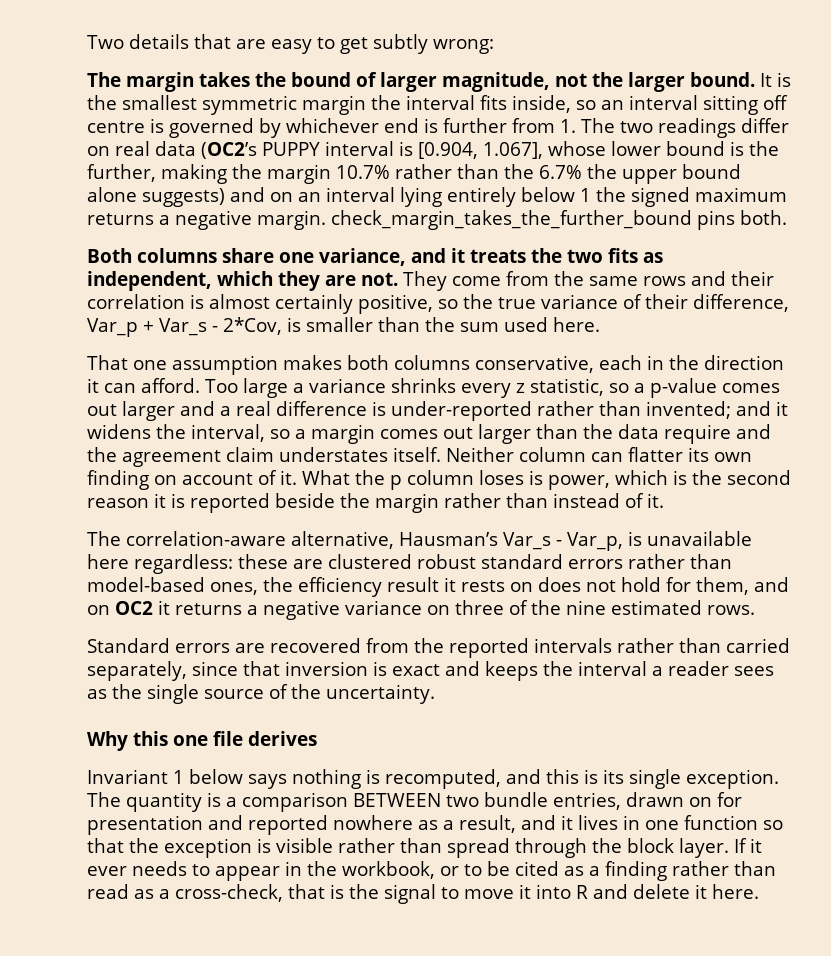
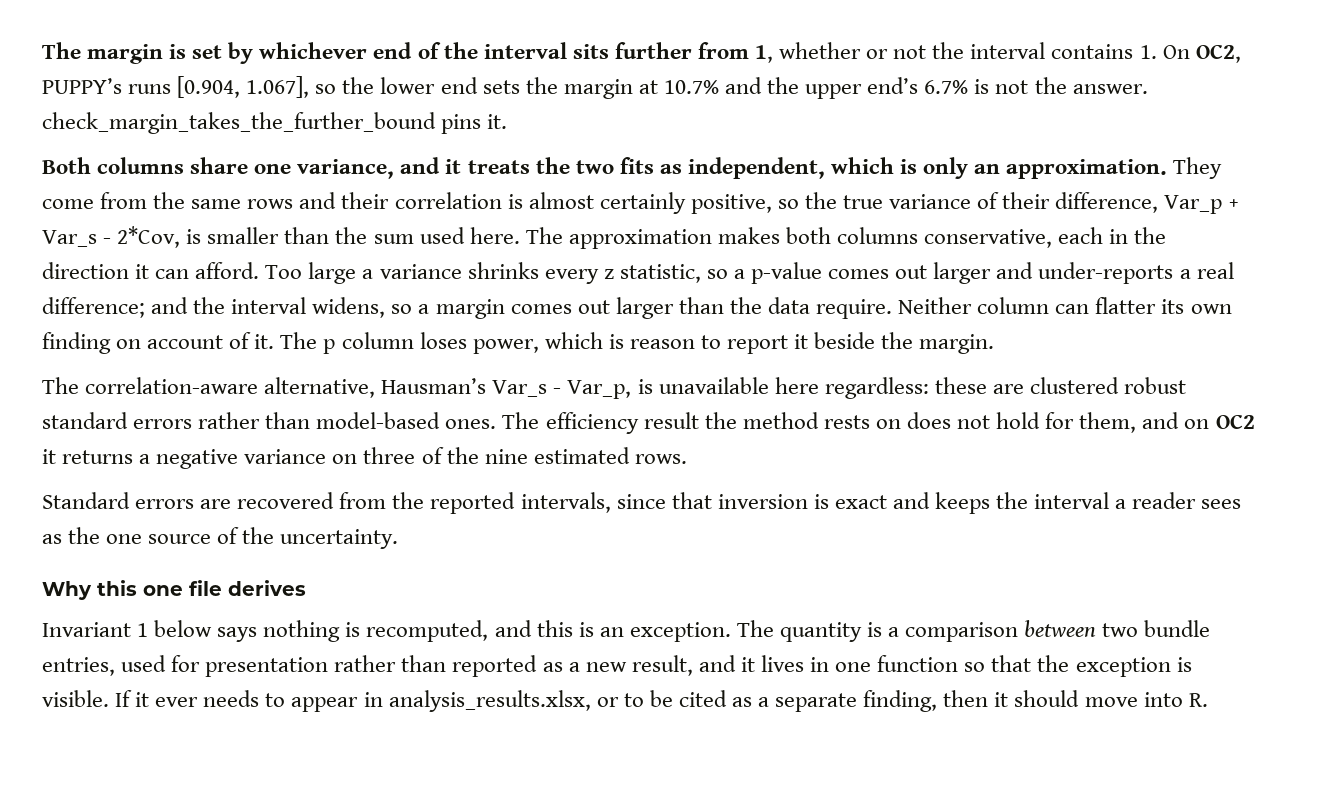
[87,34,494,54] [87,72,791,92] [87,95,788,115] [87,118,789,138] [87,141,779,159] [87,164,741,184] [87,187,787,207] [87,210,326,230] Two details that are easy to get subtly wrong: // The margin takes the bound of larger magnitude, not the larger bound. It is the smallest symmetric margin the interval fits inside, so an interval sitting off centre is governed by whichever end is further from 1. The two readings differ on real data (OC2’s PUPPY interval is [0.904, 1.067], whose lower bound is the further, making the margin 10.7% rather than the 6.7% the upper bound alone suggests) and on an interval lying entirely below 1 the signed maximum returns a negative margin. -> [42,42,1241,64] [42,76,1148,99] The margin is set by whichever end of the interval sits further from 1, whether or not the interval contains 1. On OC2, PUPPY’s runs [0.904, 1.067], so the lower end sets the margin at 10.7% and the upper end’s 6.7% is not the answer.
[740,210,787,225] both. -> [487,114,508,129] it.
[278,271,398,291] they are not. -> [900,157,1168,179] is only an approximation.
[87,355,278,375] // That one assumption -> [525,227,712,249] The approximation
(215, 408) none -> [1038,262,1174,284] under-reports
[276,401,788,421] [87,424,265,442] difference is under-reported rather than invented; and it widens the interval, -> [42,297,386,318] difference; and the interval widens,
[664,424,771,444] [87,447,441,467] require and the agreement claim understates itself. -> [816,299,893,319] require.
[302,470,385,485] What the -> [280,332,318,349] The
[529,470,543,485] is -> (467, 340) none
[692,470,791,485] [87,493,664,513] the second reason it is reported beside the margin rather than instead of it. -> [629,332,995,354] reason to report it beside the margin.
[210,577,456,597] ones, the efficiency result it -> [445,412,819,434] ones. The efficiency result the method
[534,638,790,653] [87,661,187,681] intervals rather than carried separately, -> [520,492,611,513] intervals,
[147,684,199,704] single -> [106,534,143,544] one
[603,769,681,789] its single -> [599,627,624,637] an
[353,793,441,807] BETWEEN -> [1024,620,1097,637] between
[626,792,742,807] [87,815,454,835] drawn on for presentation and reported nowhere as a -> [121,655,627,677] used for presentation rather than reported as a new
[276,838,729,858] visible rather than spread through the block layer. -> [42,690,109,707] visible.
[307,861,435,879] the workbook, -> [388,690,591,712] analysis_results.xlsx,
[605,861,776,881] [87,884,759,904] finding rather than read as a cross-check, that is the signal to move it into R and delete it here. -> [775,690,1208,712] separate finding, then it should move into R.

